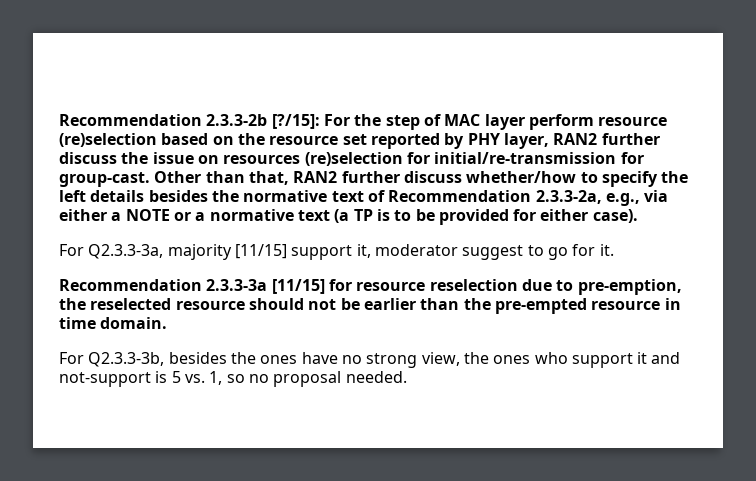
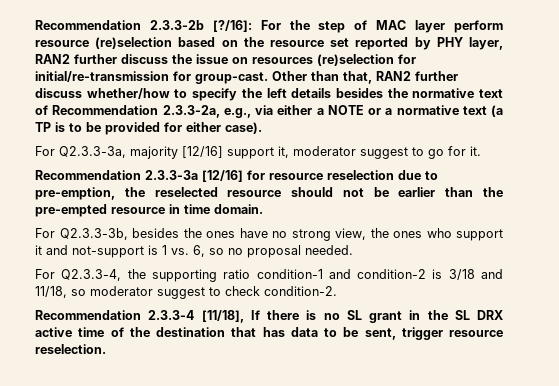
[271,114,320,129] [?/15]: -> [212,20,252,32] [?/16]:
[234,244,287,259] [11/15] -> [182,146,223,158] [12/16]
[271,279,325,294] [11/15] -> [202,170,243,182] [12/16]
[171,371,223,385] 5 vs. 1, -> [162,245,205,257] 1 vs. 6,
(407, 377) none -> [35,269,504,282] [35,286,337,299] [35,310,503,323] [35,327,503,340] [35,344,106,354] // For Q2.3.3-4, the supporting ratio condition-1 and condition-2 is 3/18 and 11/18, so moderator suggest to check condition-2. // Recommendation 2.3.3-4 [11/18], If there is no SL grant in the SL DRX active time of the destination that has data to be sent, trigger resource reselection.

